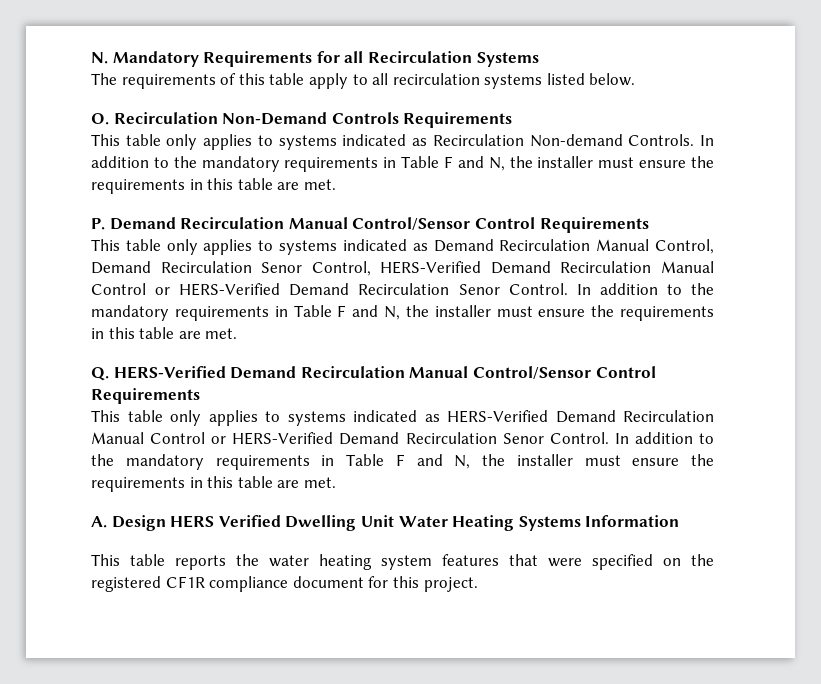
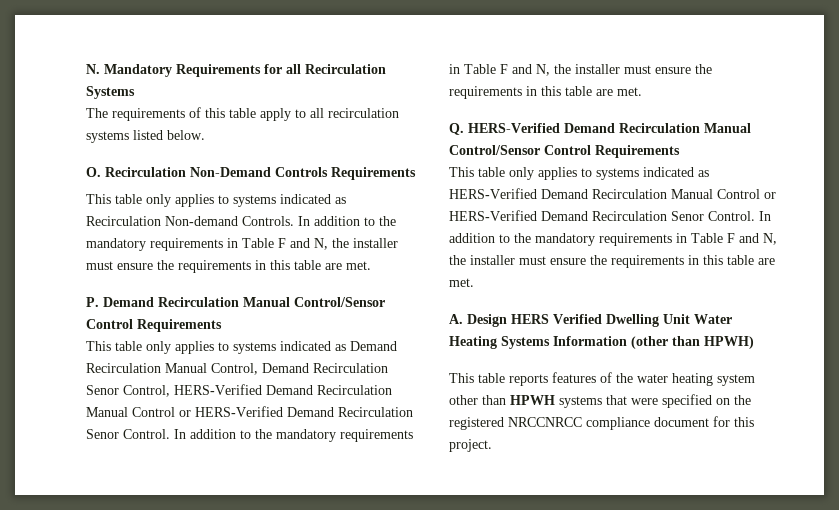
(680, 521) none -> [631,336,754,349] (other than HPWH)
(226, 562) none -> [552,372,612,383] features of
[442,554,499,566] features -> [449,395,602,408] other than HPWH systems
[165,576,205,588] CF1R -> [508,417,582,427] NRCCNRCC

